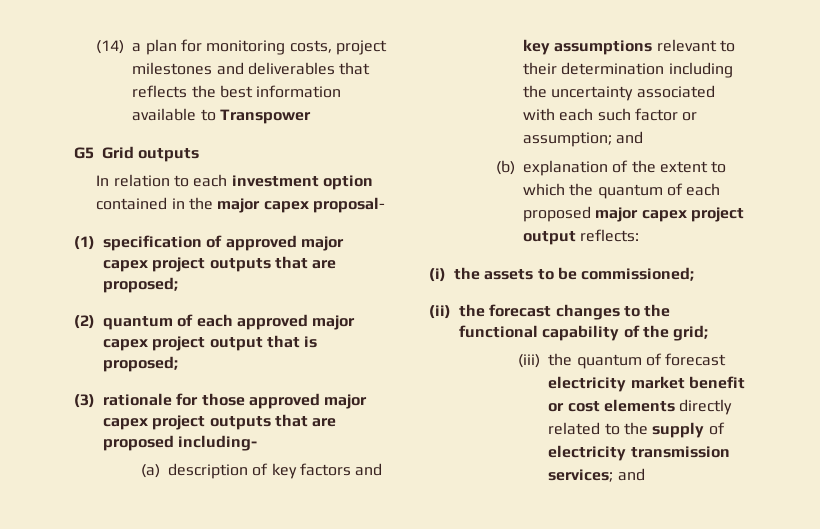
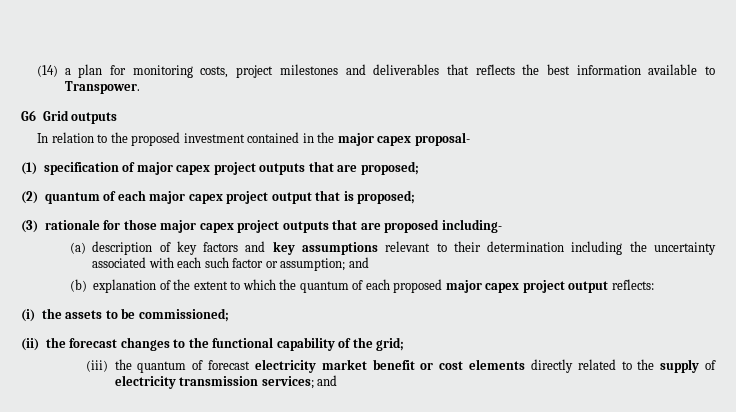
[219,109,311,124] [74,147,94,159] Transpower // G5 -> [64,81,140,94] [21,110,36,121] Transpower. // G6
[193,174,373,190] each investment option -> [110,132,245,146] the proposed investment
[225,235,297,251] approved -> (136, 167) none
[236,314,308,330] approved -> (146, 195) none
[248,393,320,409] approved -> (157, 224) none

